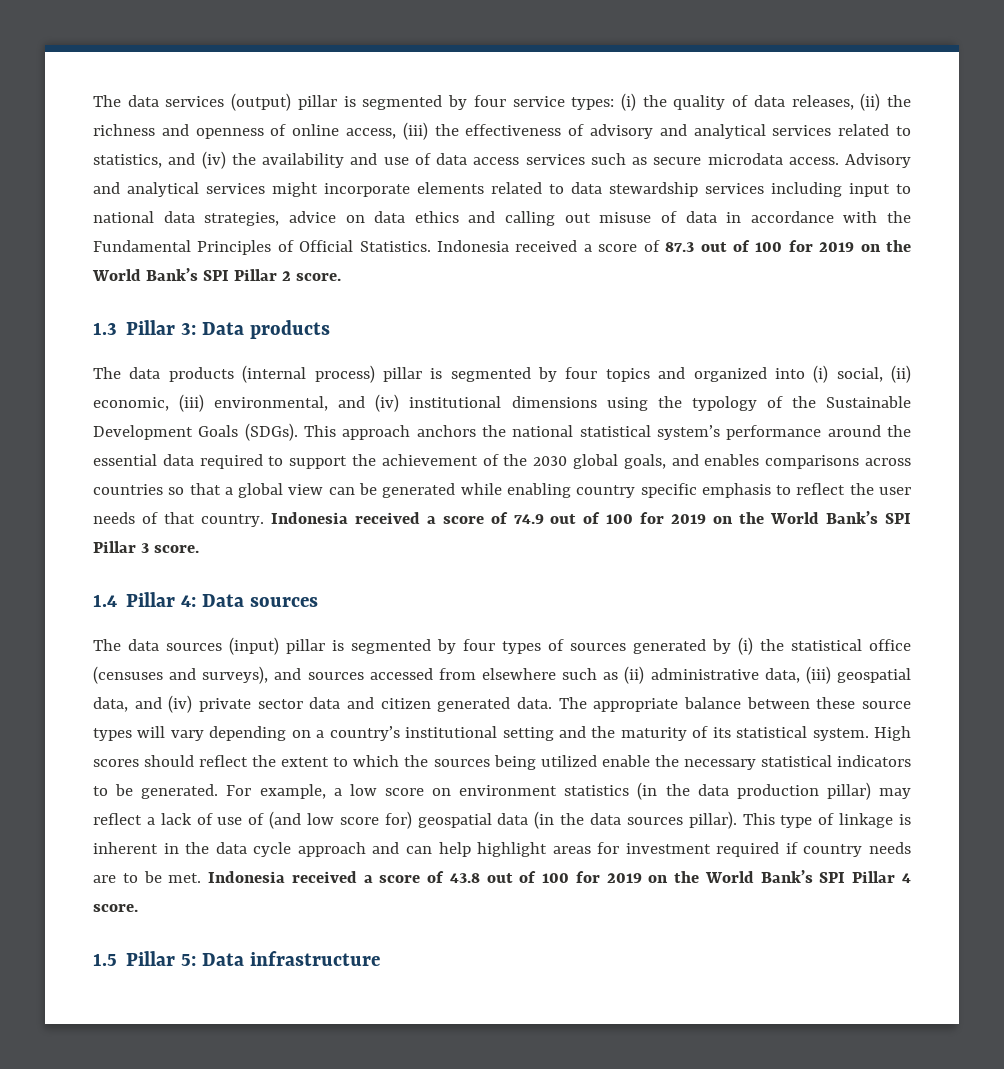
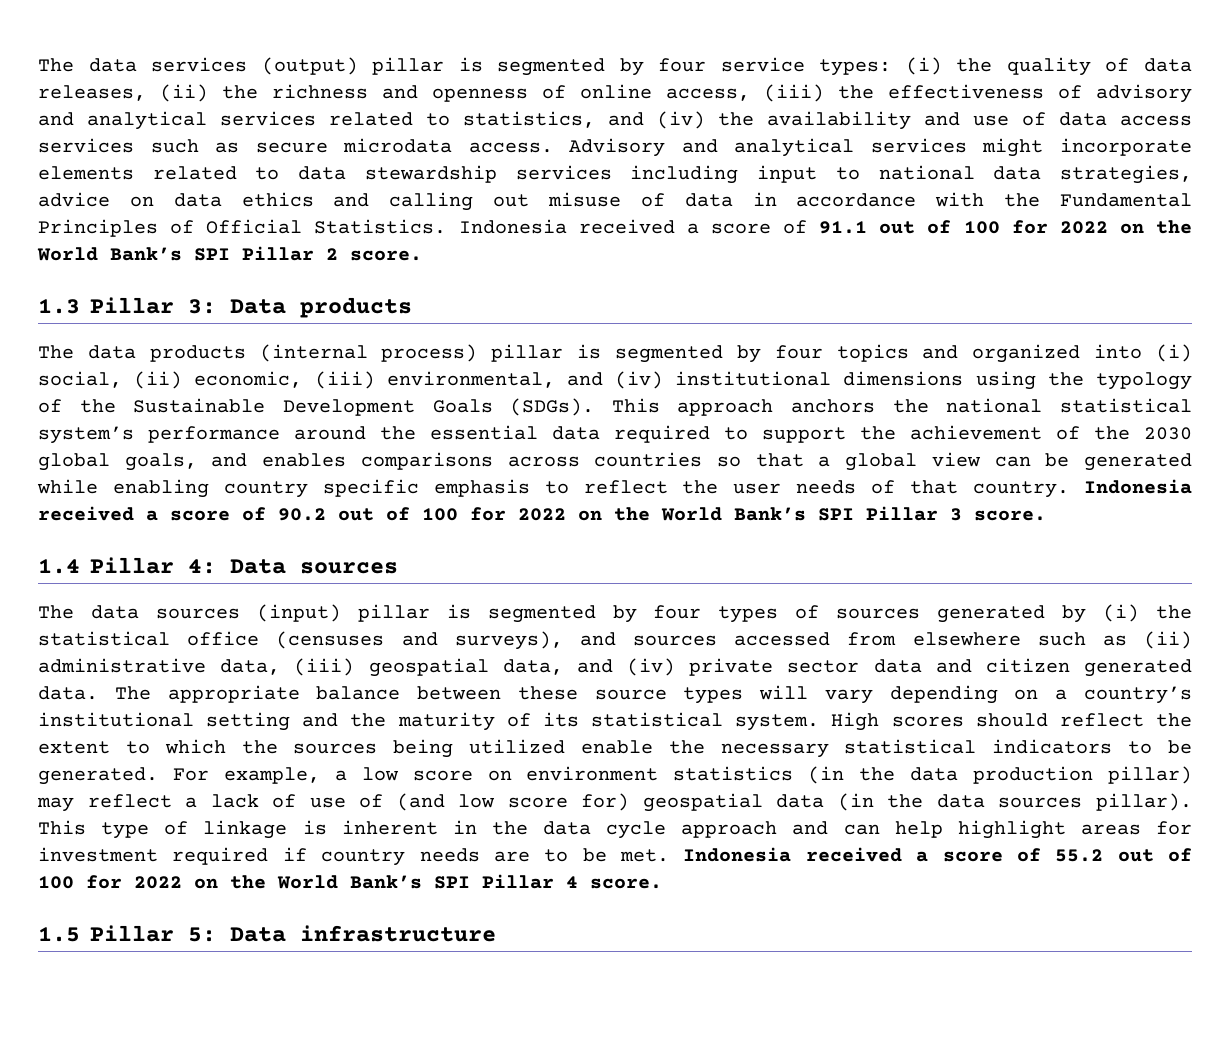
[665,240,855,252] 87.3 out of 100 for 2019 -> [819,220,1108,234] 91.1 out of 100 for 2022
[513,512,707,524] 74.9 out of 100 for 2019 -> [278,507,566,521] 90.2 out of 100 for 2022
[449,871,642,883] 43.8 out of 100 for 2019 -> [1055,848,1192,862] [38,875,182,889] 55.2 out of 100 for 2022

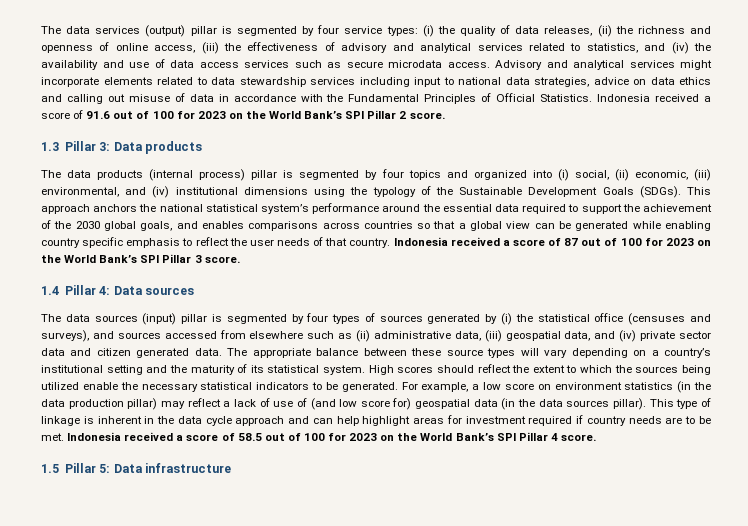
[819,220,1108,234] 91.1 out of 100 for 2022 -> [86,111,226,119] 91.6 out of 100 for 2023
[278,507,566,521] 90.2 out of 100 for 2022 -> [564,238,694,246] 87 out of 100 for 2023
[1055,848,1192,862] [38,875,182,889] 55.2 out of 100 for 2022 -> [237,433,378,441] 58.5 out of 100 for 2023

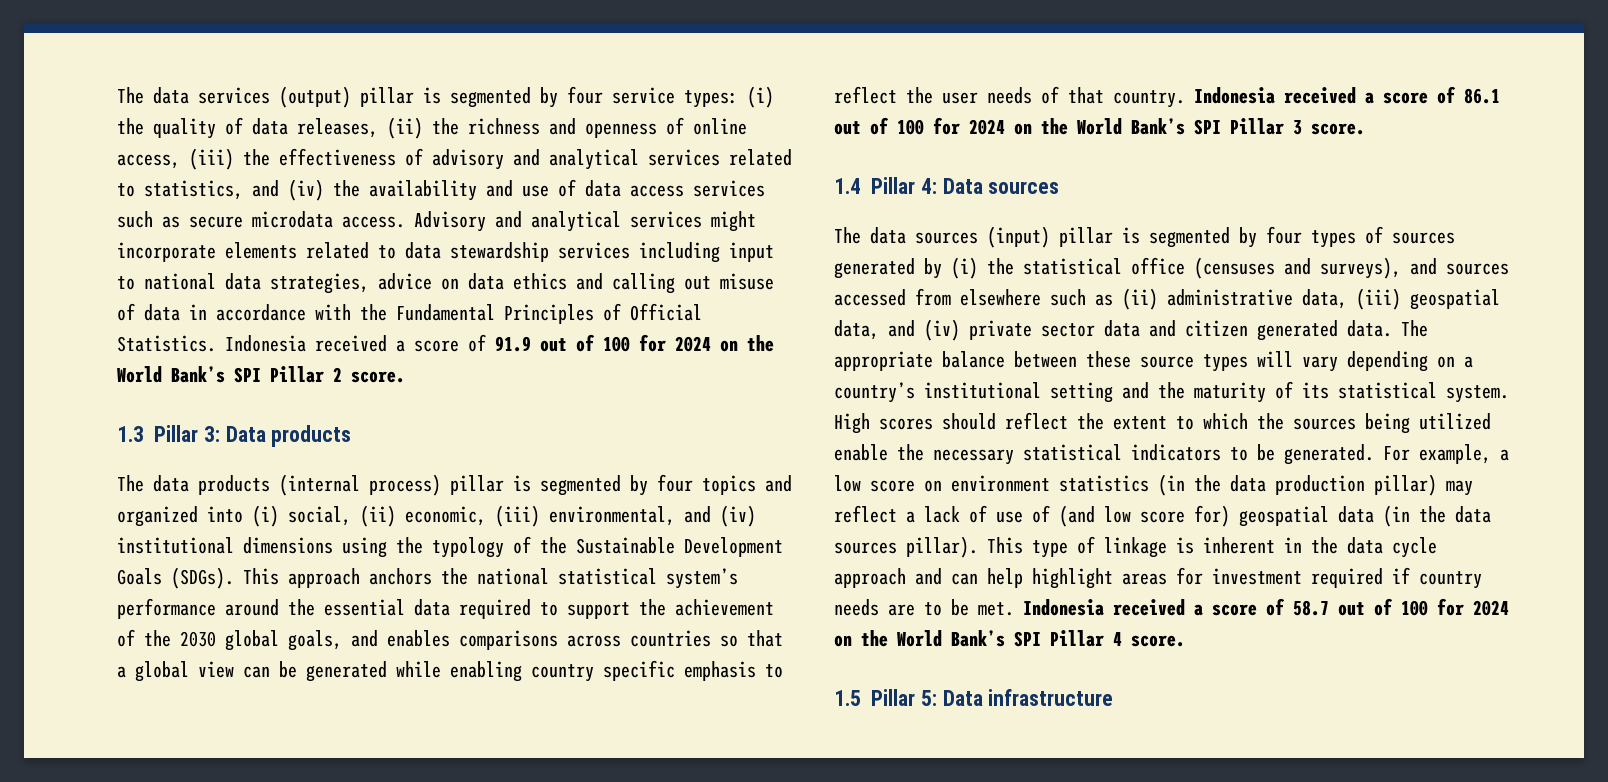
[86,111,226,119] 91.6 out of 100 for 2023 -> [495,334,711,352] 91.9 out of 100 for 2024
[564,238,694,246] 87 out of 100 for 2023 -> [1464,88,1500,104] [834,117,1005,135] 86.1 out of 100 for 2024
[237,433,378,441] 58.5 out of 100 for 2023 -> [1293,598,1509,616] 58.7 out of 100 for 2024

